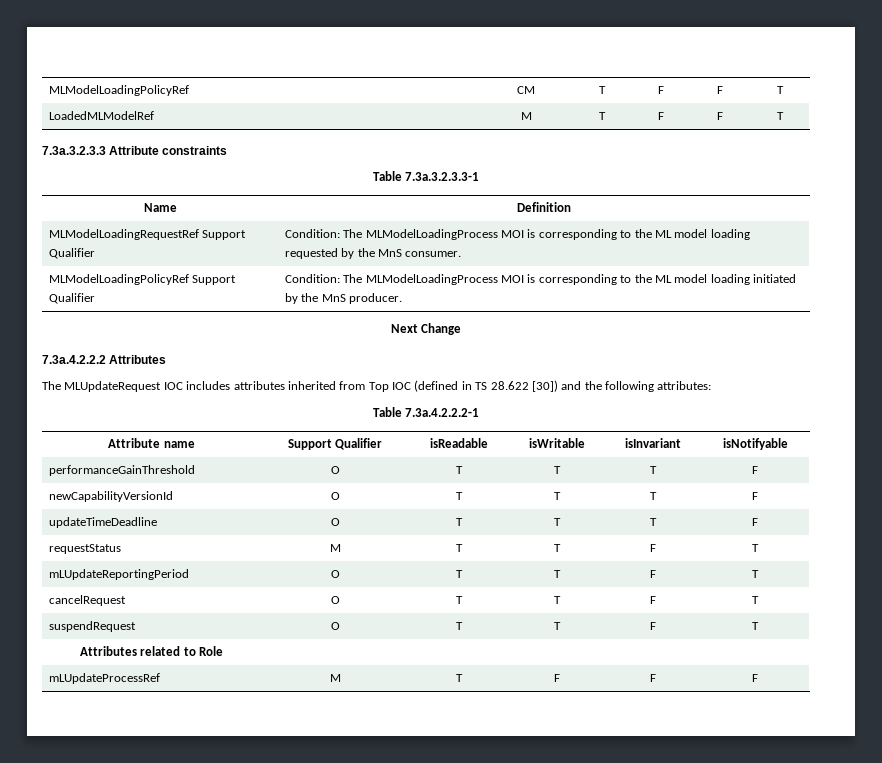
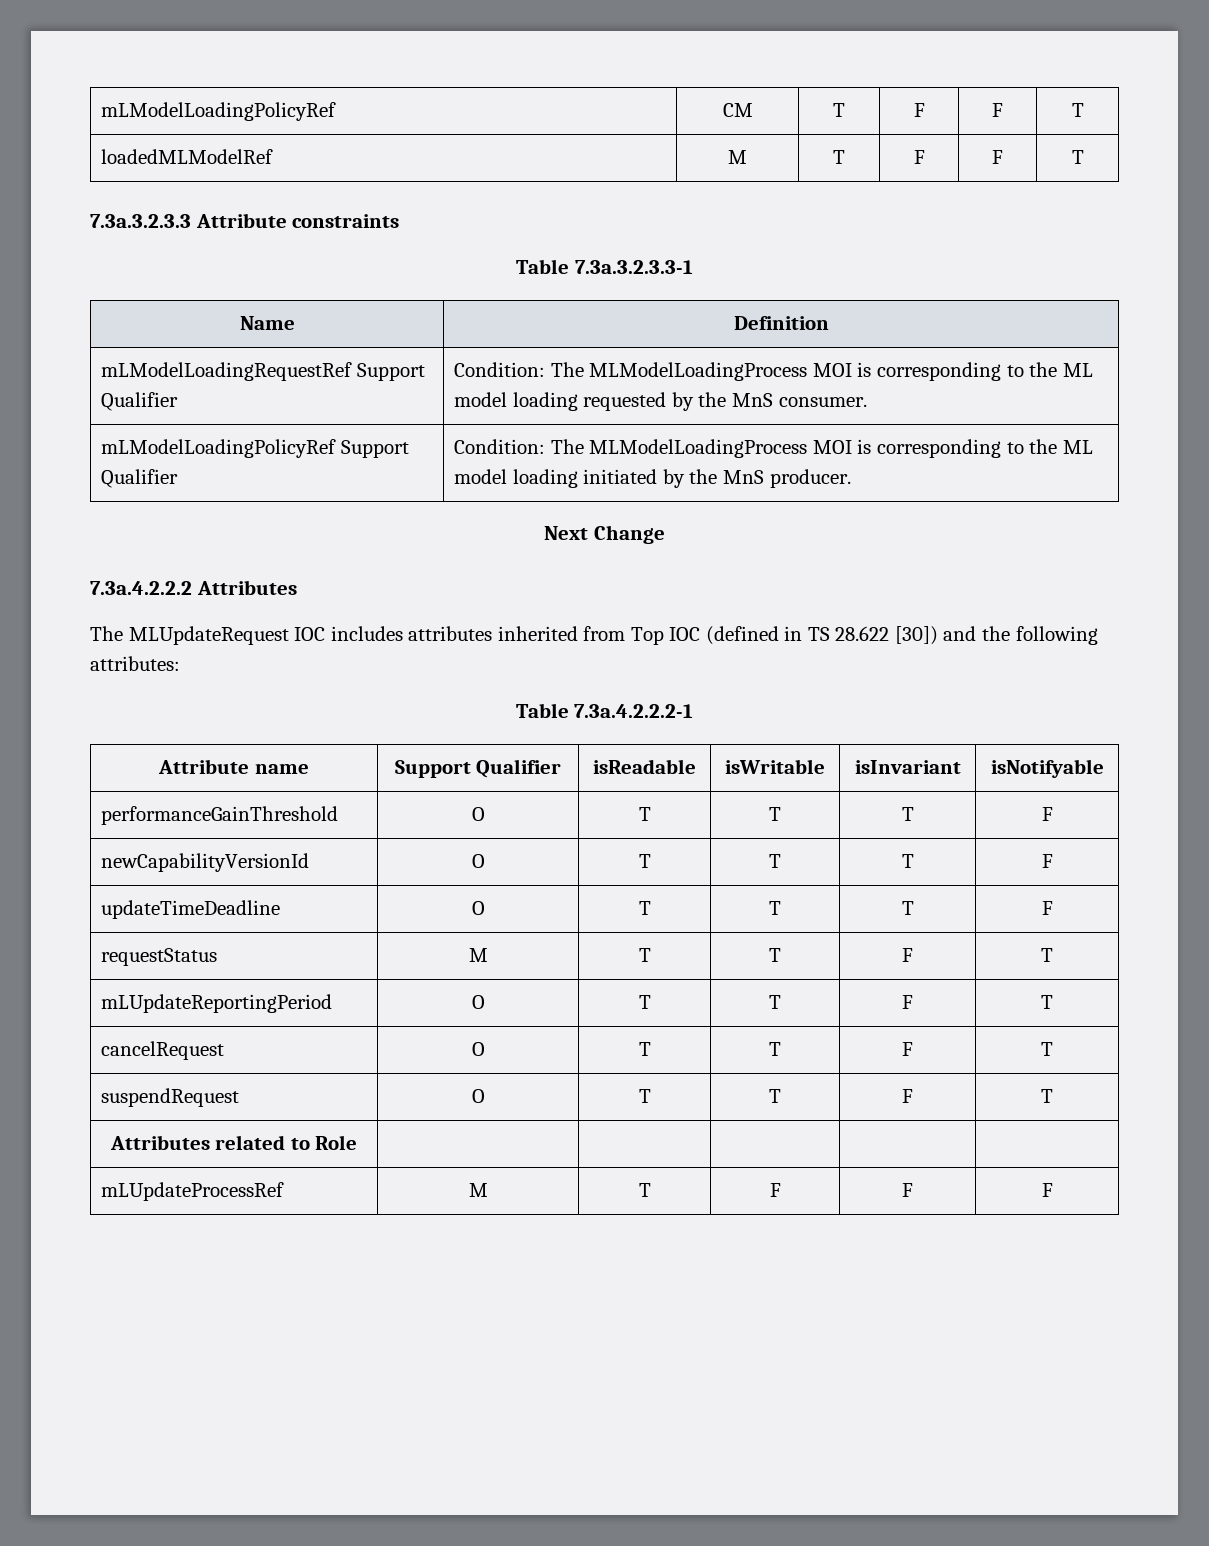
[48,85,189,96] MLModelLoadingPolicyRef -> [101,102,337,121] mLModelLoadingPolicyRef
[48,111,154,120] LoadedMLModelRef -> [101,149,274,164] loadedMLModelRef
[48,229,199,240] MLModelLoadingRequestRef -> [101,362,353,381] mLModelLoadingRequestRef
[48,274,189,285] MLModelLoadingPolicyRef -> [101,439,337,458] mLModelLoadingPolicyRef

